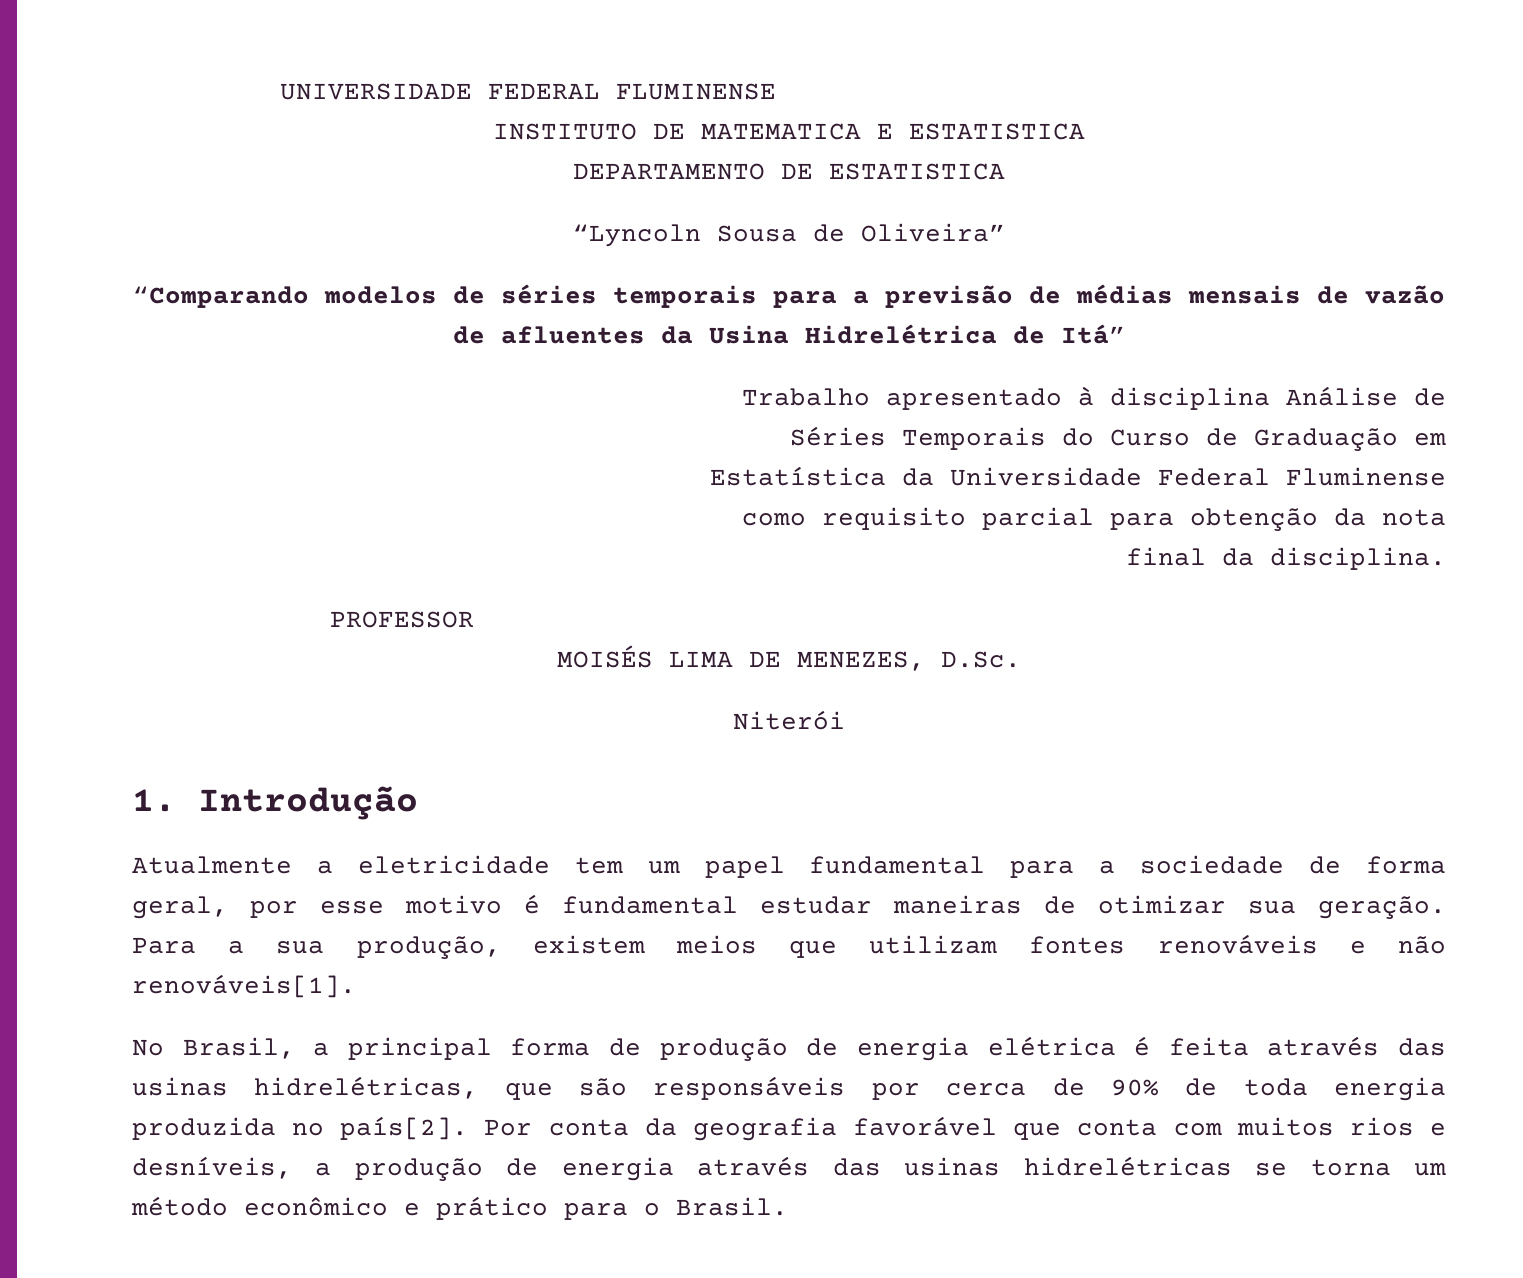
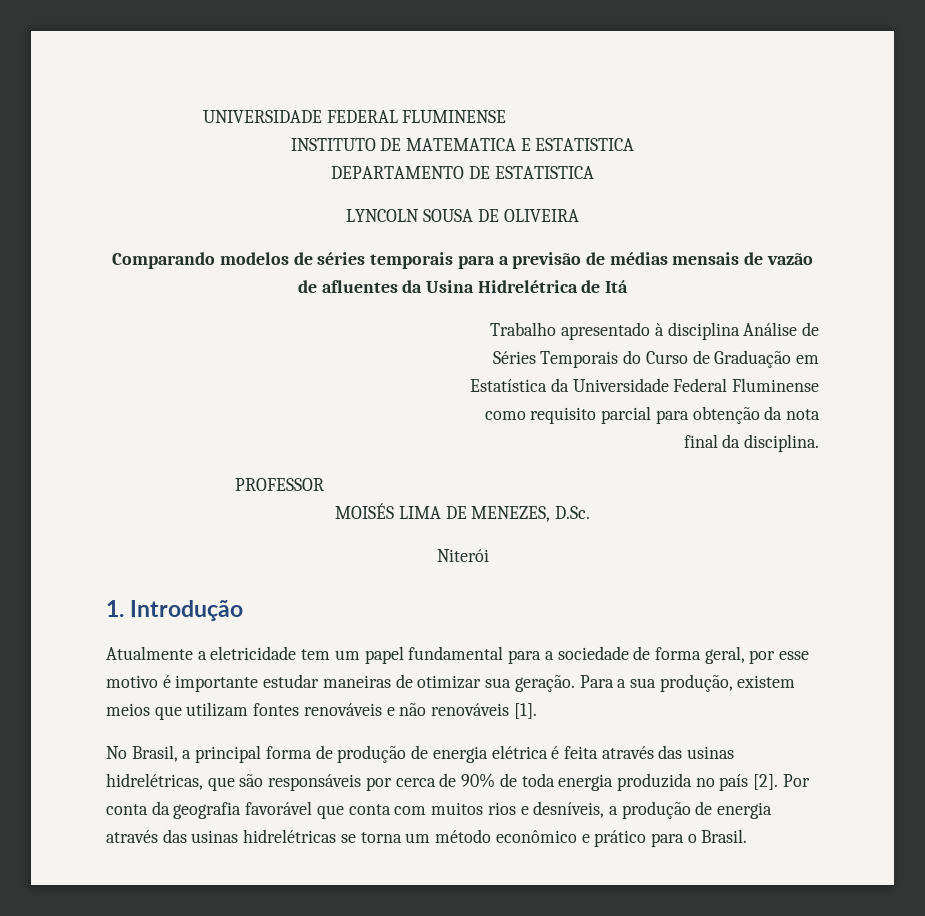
[573,223,1005,247] [133,286,309,308] “Lyncoln Sousa de Oliveira” // “Comparando -> [346,209,579,222] [112,252,216,269] LYNCOLN SOUSA DE OLIVEIRA // Comparando
[1061,324,1125,344] Itá” -> [605,280,629,293] Itá
[562,896,738,914] fundamental -> [175,675,259,692] importante
[132,974,356,998] renováveis[1]. -> [431,703,537,719] renováveis [1].
[340,1116,469,1140] país[2]. -> [719,774,779,791] país [2].

